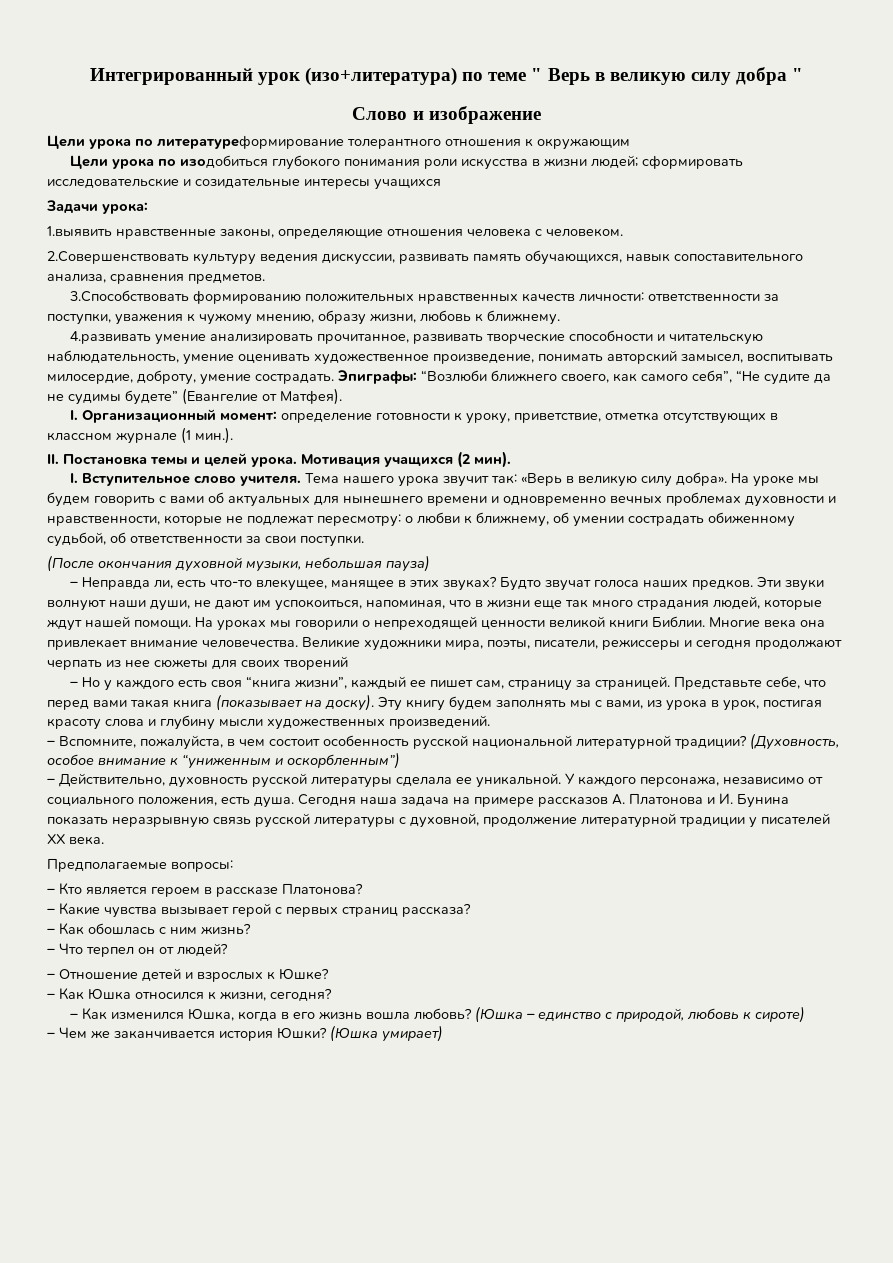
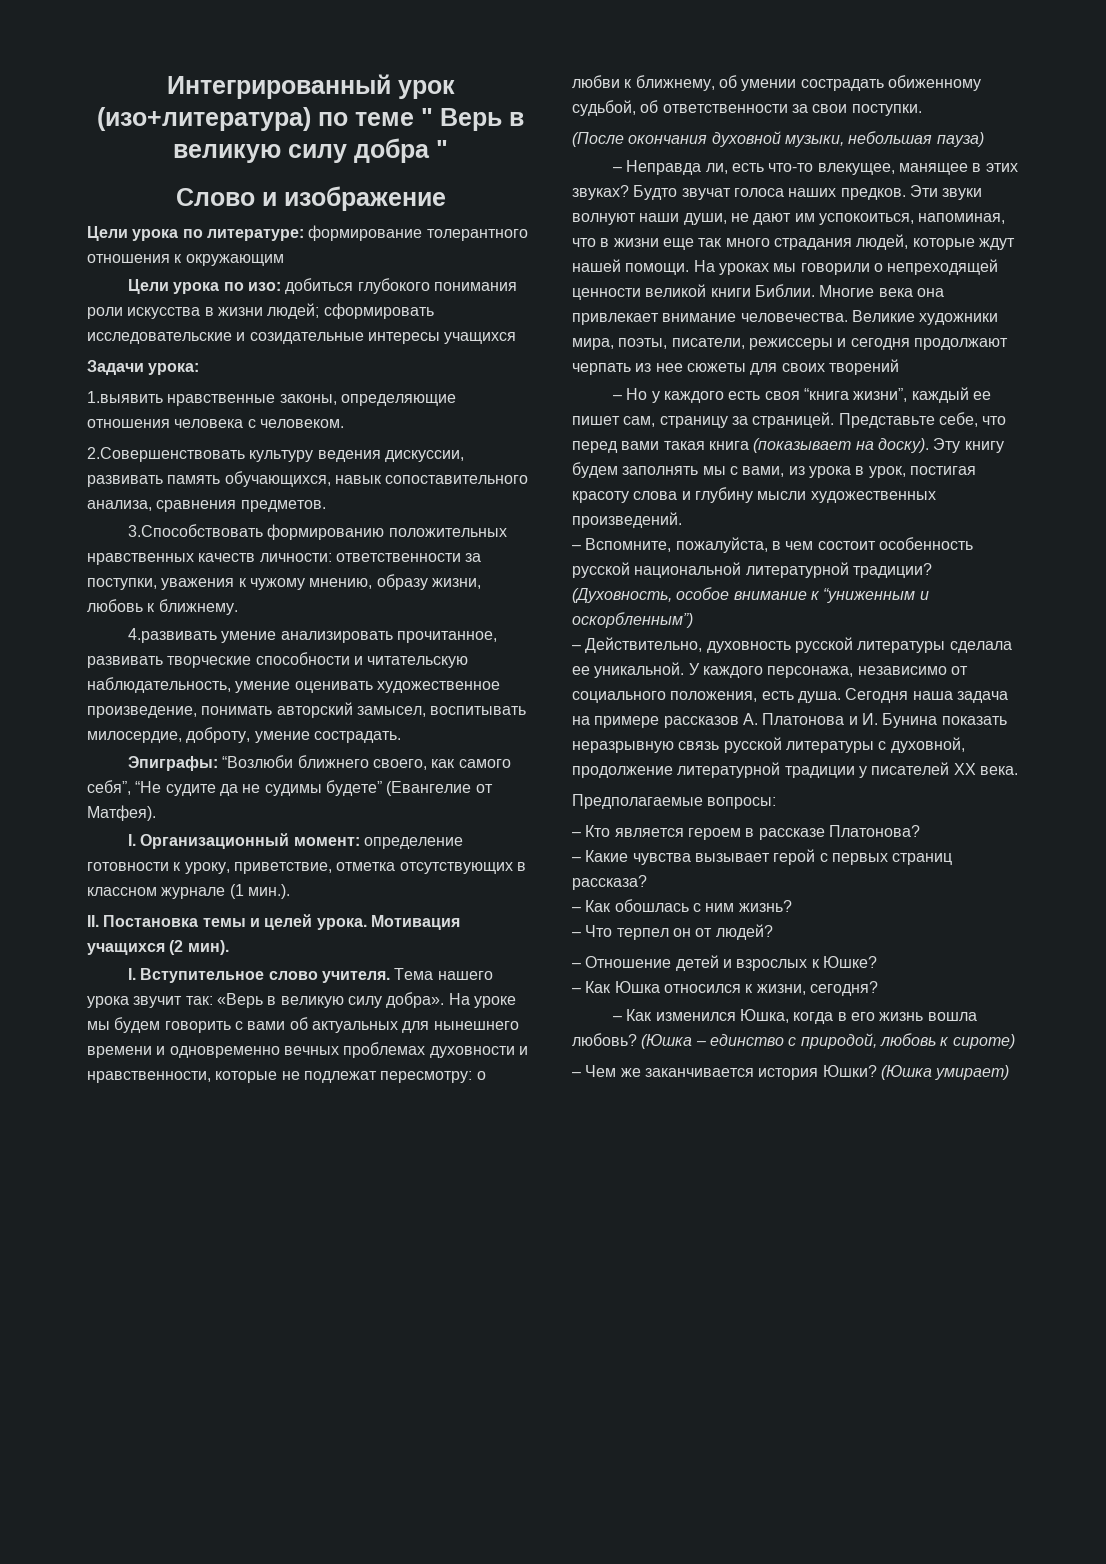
[156,135,344,149] литературеформирование -> [206,225,423,241] литературе: формирование
[179,155,268,168] изодобиться -> [247,278,354,294] изо: добиться
(334, 379) none -> (401, 737) //

